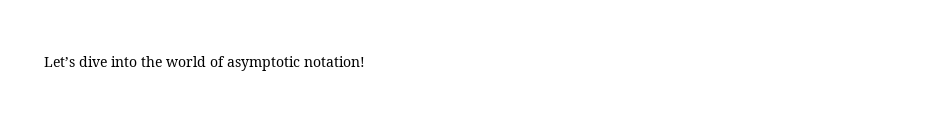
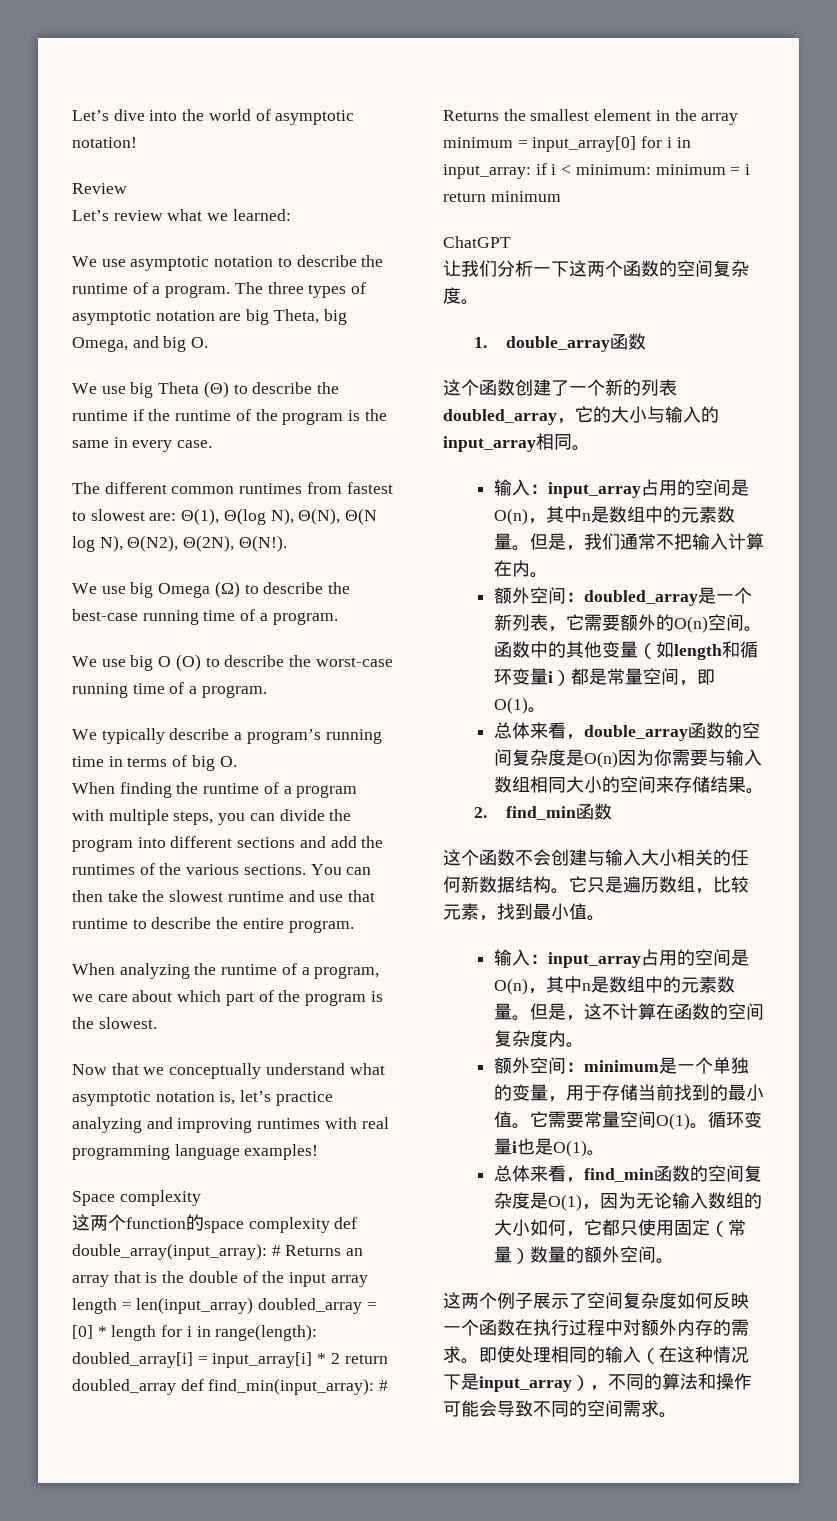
(365, 61) none -> [72,183,127,194] [72,209,291,221] [72,255,384,271] [72,282,367,298] [72,309,347,325] [72,336,209,352] [72,381,340,398] [72,409,387,425] [72,437,213,452] [72,482,393,494] [72,508,378,525] [72,535,287,552] [72,581,351,598] [72,609,338,625] [72,654,393,671] [72,682,267,698] [72,728,382,744] [72,755,237,771] [72,782,358,798] [72,809,352,825] [72,836,384,852] [72,863,372,875] [72,890,376,902] [72,917,354,933] [72,963,380,979] [72,990,383,1006] [72,1017,157,1029] [72,1063,385,1079] [72,1090,333,1106] [72,1117,389,1133] [72,1144,319,1160] [72,1190,201,1206] [72,1214,358,1233] [72,1243,364,1260] [72,1271,368,1287] [72,1297,377,1314] [72,1324,318,1341] [72,1352,388,1368] [72,1378,389,1395] [443,109,739,125] [443,136,691,152] [443,163,751,179] [443,191,561,202] [443,236,511,248] [443,260,749,277] [443,287,479,305] [474,333,646,352] [443,379,677,396] [443,406,719,425] [443,433,590,452] [493,479,749,498] [493,506,735,525] [493,533,764,551] [493,560,548,578] [493,587,752,606] [493,614,762,633] [493,641,758,660] [493,668,715,686] [493,697,546,714] [493,722,760,741] [493,749,762,768] [493,776,764,794] [474,803,612,820] [443,849,749,866] [443,876,749,894] [443,903,605,921] [493,949,749,968] [493,976,735,995] [493,1003,764,1021] [493,1030,584,1048] [493,1057,749,1074] [493,1084,764,1102] [493,1111,762,1130] [493,1138,605,1157] [493,1165,762,1183] [493,1192,762,1211] [493,1219,746,1237] [493,1246,674,1264] [443,1292,749,1309] [443,1319,749,1336] [443,1346,749,1364] [443,1373,752,1392] [443,1400,677,1418] // Review // Let’s review what we learned: // We use asymptotic notation to describe the runtime of a program. The three types of asymptotic notation are big Theta, big Omega, and big O. // We use big Theta (Θ) to describe the runtime if the runtime of the program is the same in every case. // The different common runtimes from fastest to slowest are: Θ(1), Θ(log N), Θ(N), Θ(N log N), Θ(N2), Θ(2N), Θ(N!). // We use big Omega (Ω) to describe the best-case running time of a program. // We use big O (O) to describe the worst-case running time of a program. // We typically describe a program’s running time in terms of big O. // When finding the runtime of a program with multiple steps, you can divide the program into different sections and add the runtimes of the various sections. You can then take the slowest runtime and use that runtime to describe the entire program. // When analyzing the runtime of a program, we care about which part of the program is the slowest. // Now that we conceptually understand what asymptotic notation is, let’s practice analyzing and improving runtimes with real programming language examples! // Space complexity // 这两个function的space complexity def double_array(input_array): # Returns an array that is the double of the input array length = len(input_array) doubled_array = [0] * length for i in range(length): doubled_array[i] = input_array[i] * 2 return doubled_array def find_min(input_array): # Returns the smallest element in the array minimum = input_array[0] for i in input_array: if i < minimum: minimum = i return minimum // ChatGPT // 让我们分析一下这两个函数的空间复杂度。 // 1. double_array函数 // 这个函数创建了一个新的列表doubled_array，它的大小与输入的input_array相同。 // 输入：input_array占用的空间是O(n)，其中n是数组中的元素数量。但是，我们通常不把输入计算在内。 // 额外空间：doubled_array是一个新列表，它需要额外的O(n)空间。函数中的其他变量（如length和循环变量i）都是常量空间，即O(1)。 // 总体来看，double_array函数的空间复杂度是O(n)因为你需要与输入数组相同大小的空间来存储结果。 // 2. find_min函数 // 这个函数不会创建与输入大小相关的任何新数据结构。它只是遍历数组，比较元素，找到最小值。 // 输入：input_array占用的空间是O(n)，其中n是数组中的元素数量。但是，这不计算在函数的空间复杂度内。 // 额外空间：minimum是一个单独的变量，用于存储当前找到的最小值。它需要常量空间O(1)。循环变量i也是O(1)。 // 总体来看，find_min函数的空间复杂度是O(1)，因为无论输入数组的大小如何，它都只使用固定（常量）数量的额外空间。 // 这两个例子展示了空间复杂度如何反映一个函数在执行过程中对额外内存的需求。即使处理相同的输入（在这种情况下是input_array），不同的算法和操作可能会导致不同的空间需求。

